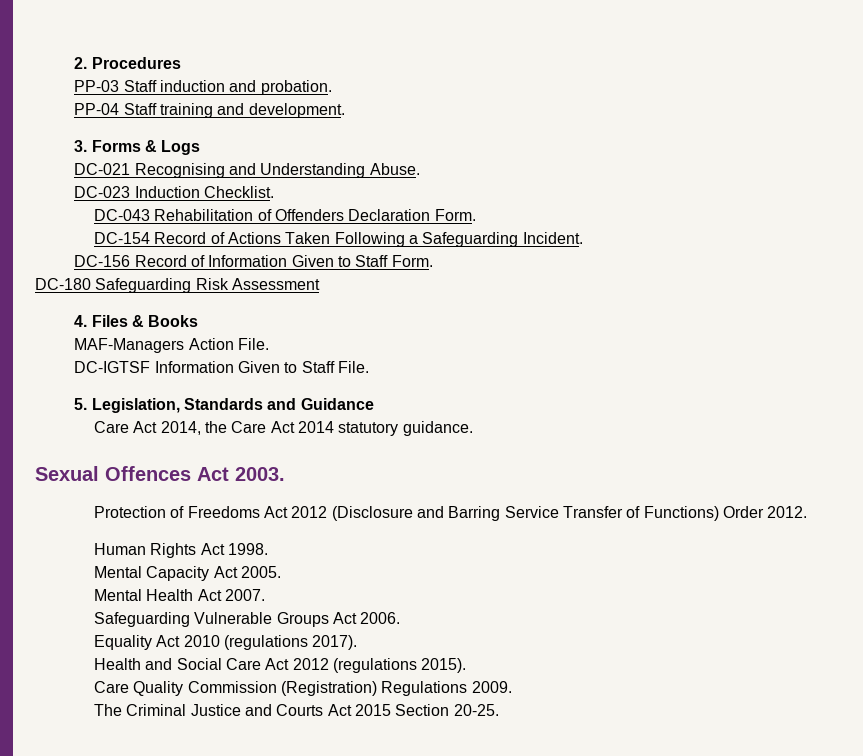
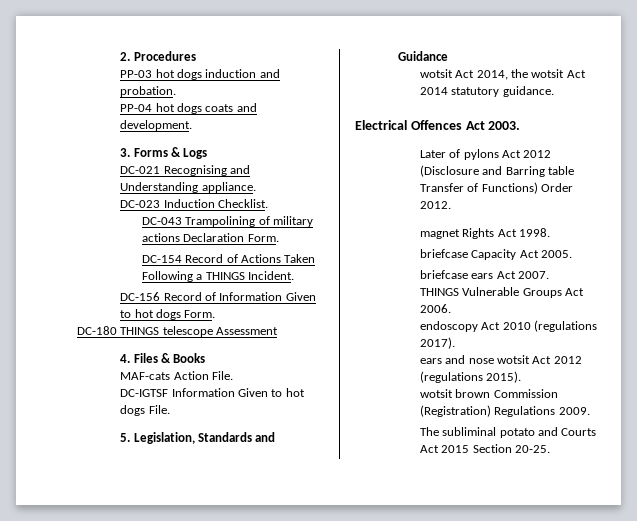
[123,80,157,92] Staff -> [155,69,203,80] hot dogs
[123,103,214,118] Staff training -> [155,103,234,114] hot dogs coats
[369,163,420,175] Abuse. -> [201,182,256,193] appliance.
[154,209,345,221] Rehabilitation of Offenders -> [185,216,314,227] [141,233,180,242] Trampolining of military actions
[422,232,519,247] Safeguarding -> [205,272,245,280] THINGS
[355,255,389,267] Staff -> [134,309,182,320] hot dogs
[95,278,229,293] Safeguarding Risk -> [120,326,213,337] THINGS telescope
[74,338,185,353] MAF-Managers -> [120,372,171,380] MAF-cats
[301,361,335,373] Staff -> [285,388,305,397] [120,405,146,416] hot dogs
[94,421,130,433] Care -> [419,69,453,78] wotsit
[231,421,267,433] Care -> [531,69,565,78] wotsit
[35,466,99,481] Sexual -> [355,120,407,130] Electrical
[94,506,260,518] Protection of Freedoms -> [419,149,499,160] Later of pylons
[504,506,559,518] Service -> [548,166,575,175] table
[94,543,147,555] Human -> [419,229,460,239] magnet
[94,566,143,578] Mental -> [419,249,468,258] briefcase
[94,589,194,601] Mental Health -> [419,270,494,279] briefcase ears
[94,612,191,627] Safeguarding -> [419,288,459,296] THINGS
[94,635,153,650] Equality -> [419,321,478,332] endoscopy
[94,658,262,670] Health and Social Care -> [419,355,531,364] ears and nose wotsit
[94,681,184,696] Care Quality -> [419,389,491,398] wotsit brown
[126,704,241,716] Criminal Justice -> [442,427,535,438] subliminal potato

